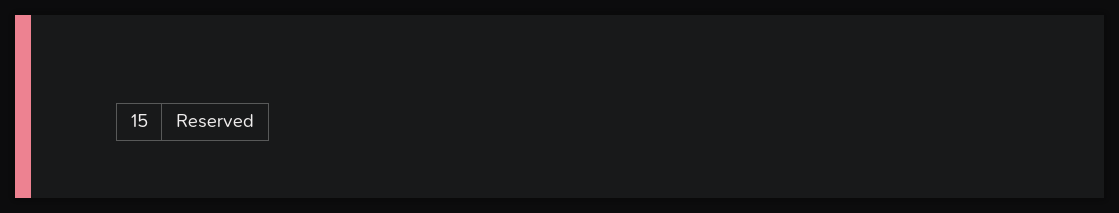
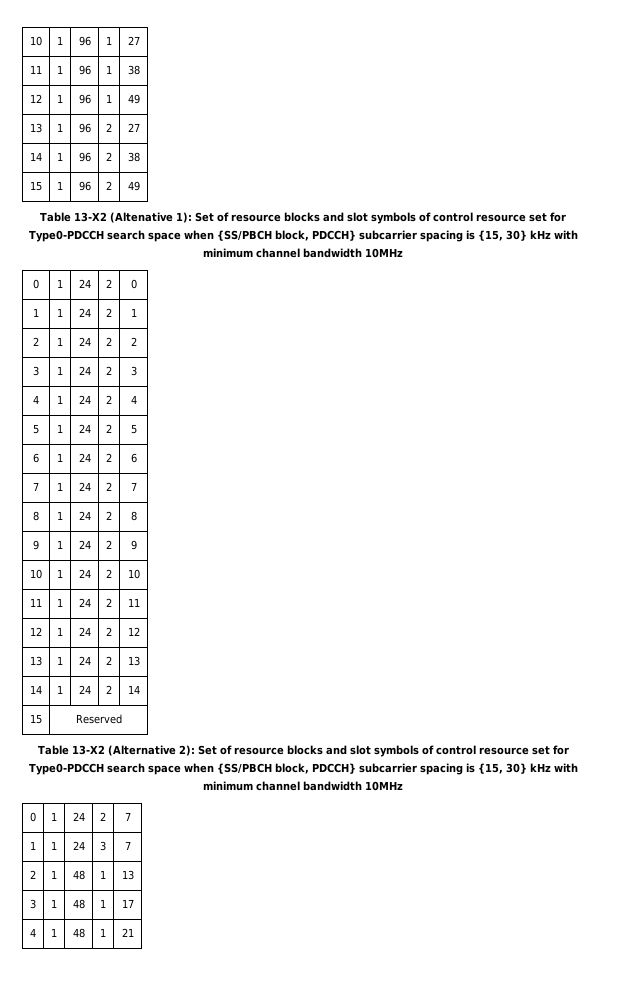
[130,114,148,127] [176,114,254,128] 15 | Reserved -> [30,36,42,46] [57,36,63,45] [78,36,91,46] [106,36,112,45] [127,36,140,45] [30,65,42,74] [57,65,63,74] [78,65,91,75] [106,65,112,74] [127,65,140,75] [30,94,42,103] [57,94,63,103] [78,94,91,104] [106,94,112,103] [127,94,140,104] [30,123,42,133] [57,123,63,132] [78,123,91,133] [106,123,112,132] [127,123,140,132] [30,152,42,161] [57,152,63,161] [78,152,91,162] [106,152,112,161] [127,152,140,162] [30,181,42,191] [57,181,63,190] [78,181,91,191] [106,181,112,190] [127,181,140,191] [40,212,566,224] [28,230,578,242] [203,248,403,258] [33,279,39,289] [57,279,63,288] [78,279,91,288] [106,279,112,288] [130,279,137,289] [33,308,39,317] [57,308,63,317] [78,308,91,317] [106,308,112,317] [130,308,137,317] [33,337,39,346] [57,337,63,346] [78,337,91,346] [106,337,112,346] [130,337,137,346] [33,366,39,376] [57,366,63,375] [78,366,91,375] [106,366,112,375] [130,366,137,376] [33,395,39,404] [57,395,63,404] [78,395,91,404] [106,395,112,404] [130,395,137,404] [33,424,39,434] [57,424,63,433] [78,424,91,433] [106,424,112,433] [130,424,137,434] [33,453,39,463] [57,453,63,462] [78,453,91,462] [106,453,112,462] [130,453,137,463] [33,482,39,491] [57,482,63,491] [78,482,91,491] [106,482,112,491] [130,482,137,491] [33,511,39,521] [57,511,63,520] [78,511,91,520] [106,511,112,520] [130,511,137,521] [33,540,39,550] [57,540,63,549] [78,540,91,549] [106,540,112,549] [130,540,137,550] [30,569,42,579] [57,569,63,578] [78,569,91,578] [106,569,112,578] [127,569,140,579] [30,598,42,607] [57,598,63,607] [78,598,91,607] [106,598,112,607] [127,598,140,607] [30,627,42,636] [57,627,63,636] [78,627,91,636] [106,627,112,636] [127,627,140,636] [30,656,42,666] [57,656,63,665] [78,656,91,665] [106,656,112,665] [127,656,140,666] [30,685,42,694] [57,685,63,694] [78,685,91,694] [106,685,112,694] [127,685,140,694] [30,714,42,724] [75,714,122,724] [37,745,569,757] [28,763,578,775] [203,781,403,791] [30,812,36,822] [51,812,57,821] [72,812,85,821] [100,812,106,821] [124,812,131,821] [30,841,36,850] [51,841,57,850] [72,841,85,850] [100,841,106,851] [124,841,131,850] [30,870,36,879] [51,870,57,879] [72,870,85,880] [100,870,106,879] [121,870,134,880] [30,899,36,909] [51,899,57,908] [72,899,85,909] [100,899,106,908] [121,899,134,908] [30,928,36,937] [51,928,57,937] [72,928,85,938] [100,928,106,937] [121,928,134,937] 10 | 1 | 96 | 1 | 27 // 11 | 1 | 96 | 1 | 38 // 12 | 1 | 96 | 1 | 49 // 13 | 1 | 96 | 2 | 27 // 14 | 1 | 96 | 2 | 38 // 15 | 1 | 96 | 2 | 49 // Table 13-X2 (Altenative 1): Set of resource blocks and slot symbols of control resource set for Type0-PDCCH search space when {SS/PBCH block, PDCCH} subcarrier spacing is {15, 30} kHz with minimum channel bandwidth 10MHz // 0 | 1 | 24 | 2 | 0 // 1 | 1 | 24 | 2 | 1 // 2 | 1 | 24 | 2 | 2 // 3 | 1 | 24 | 2 | 3 // 4 | 1 | 24 | 2 | 4 // 5 | 1 | 24 | 2 | 5 // 6 | 1 | 24 | 2 | 6 // 7 | 1 | 24 | 2 | 7 // 8 | 1 | 24 | 2 | 8 // 9 | 1 | 24 | 2 | 9 // 10 | 1 | 24 | 2 | 10 // 11 | 1 | 24 | 2 | 11 // 12 | 1 | 24 | 2 | 12 // 13 | 1 | 24 | 2 | 13 // 14 | 1 | 24 | 2 | 14 // 15 | Reserved // Table 13-X2 (Alternative 2): Set of resource blocks and slot symbols of control resource set for Type0-PDCCH search space when {SS/PBCH block, PDCCH} subcarrier spacing is {15, 30} kHz with minimum channel bandwidth 10MHz // 0 | 1 | 24 | 2 | 7 // 1 | 1 | 24 | 3 | 7 // 2 | 1 | 48 | 1 | 13 // 3 | 1 | 48 | 1 | 17 // 4 | 1 | 48 | 1 | 21

